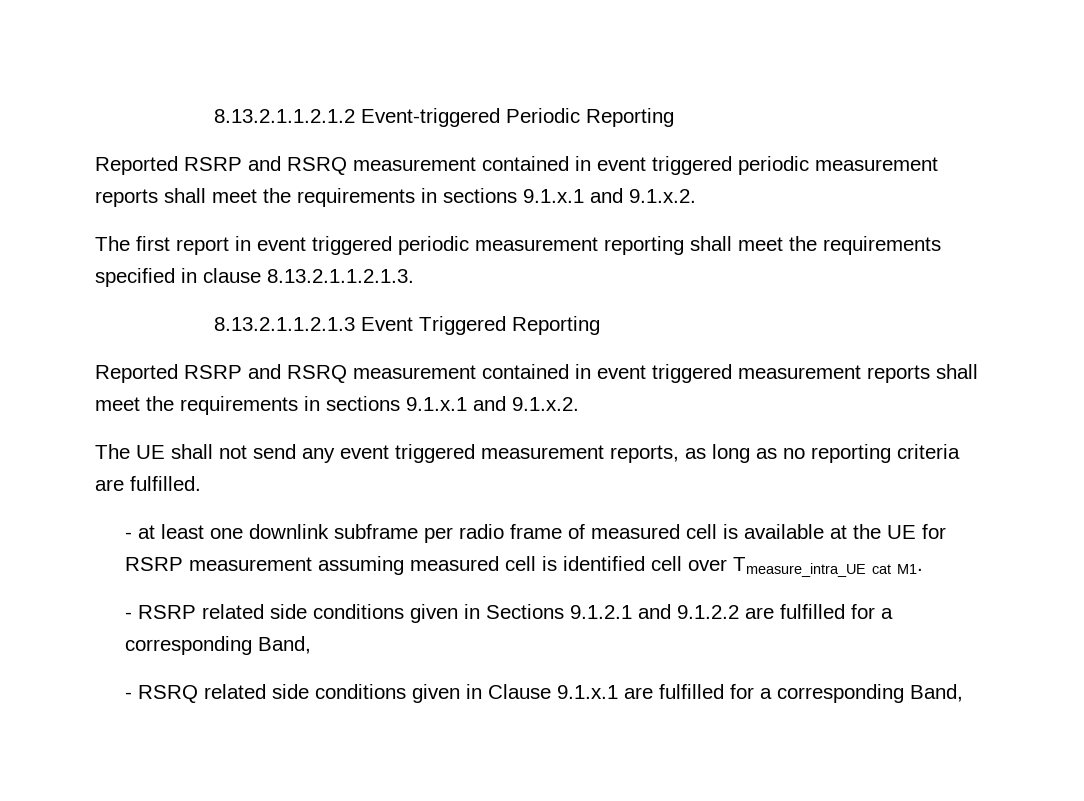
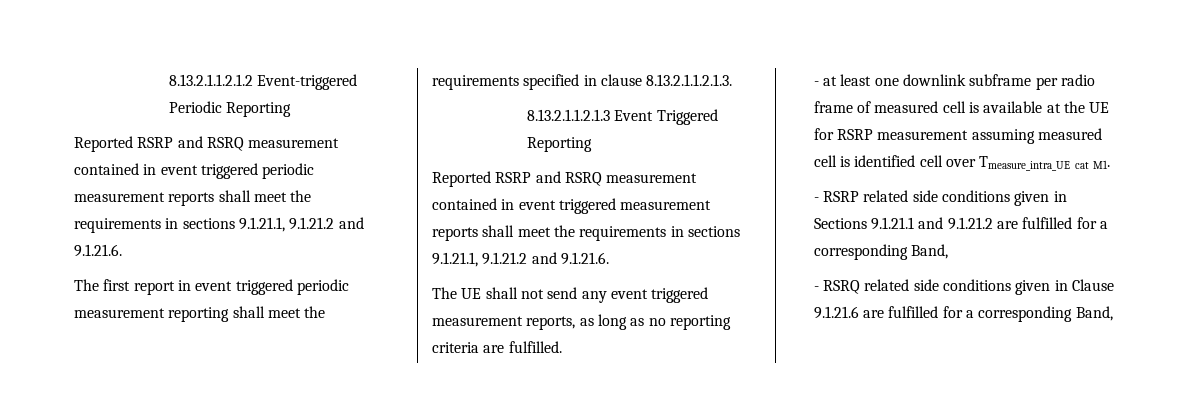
[523,188,696,203] 9.1.x.1 and 9.1.x.2. -> [238,217,364,232] [74,244,122,257] 9.1.21.1, 9.1.21.2 and 9.1.21.6.
[406,396,579,411] 9.1.x.1 and 9.1.x.2. -> [432,252,609,267] 9.1.21.1, 9.1.21.2 and 9.1.21.6.
[569,604,739,619] 9.1.2.1 and 9.1.2.2 -> [871,217,993,230] 9.1.21.1 and 9.1.21.2
[556,685,618,699] 9.1.x.1 -> [813,306,859,319] 9.1.21.6

